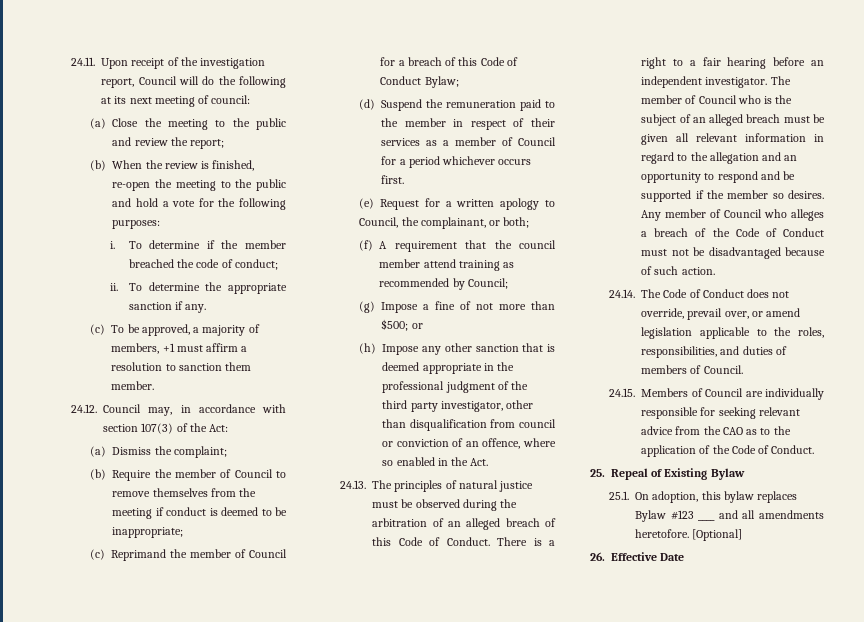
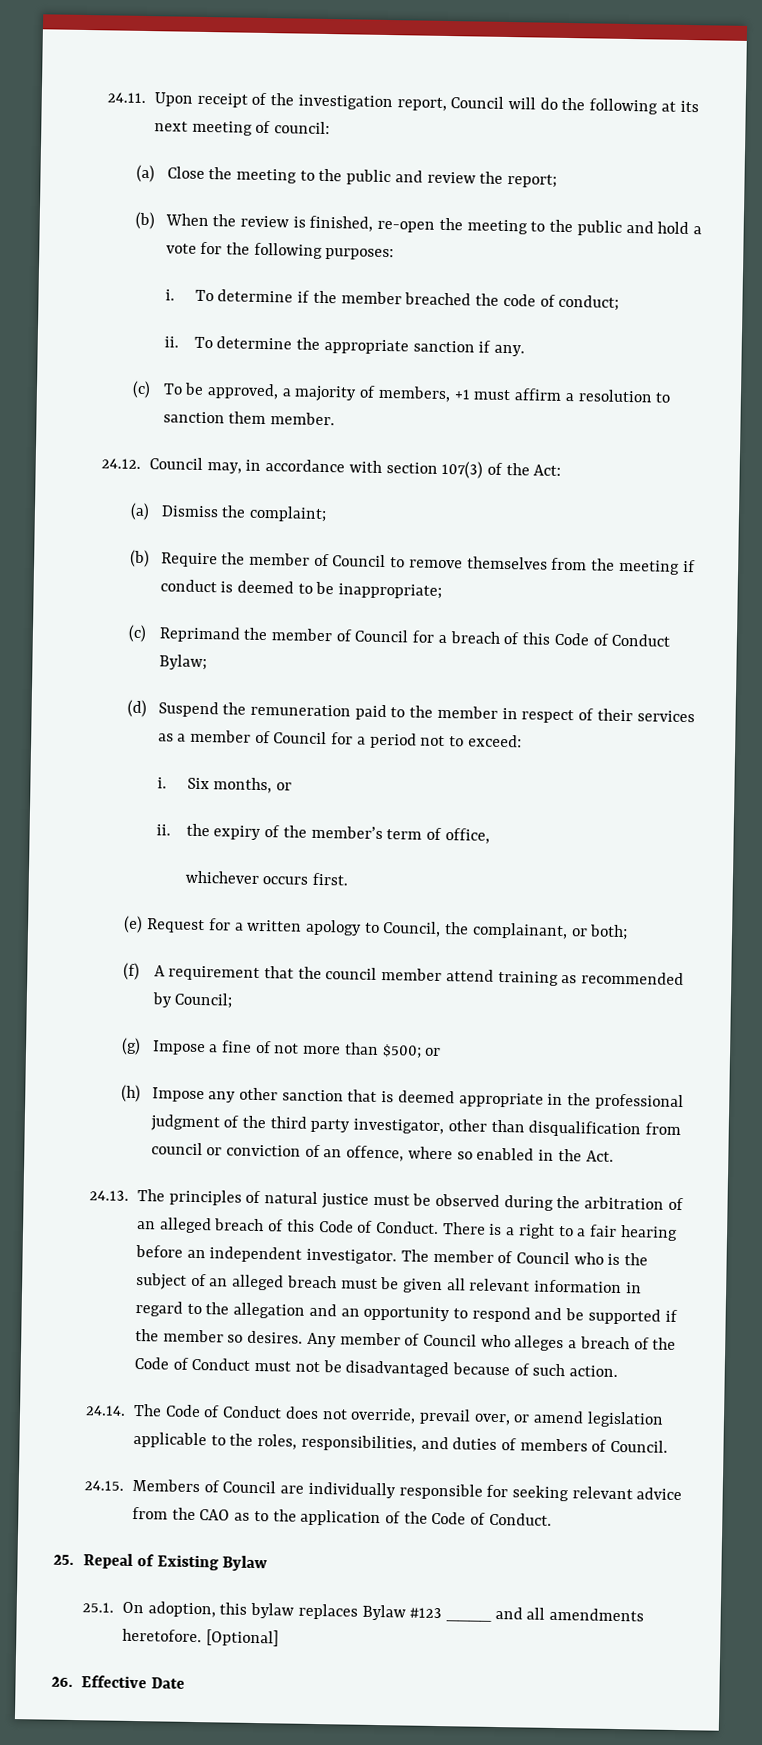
(440, 162) none -> [420,734,522,748] [156,777,293,794] [155,823,490,844] not to exceed: // i. Six months, or // ii. the expiry of the member’s term of office, //

